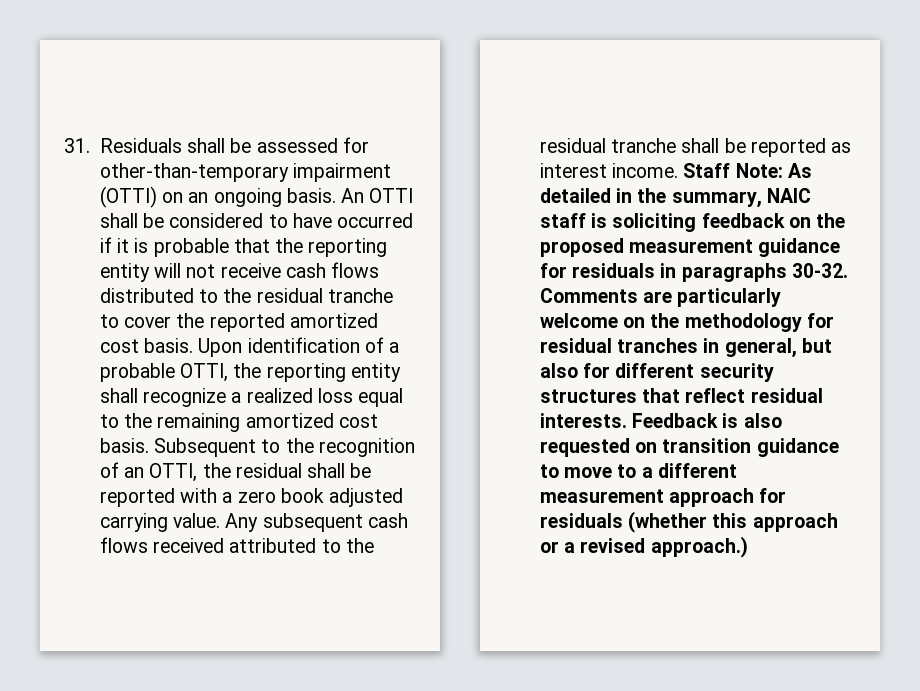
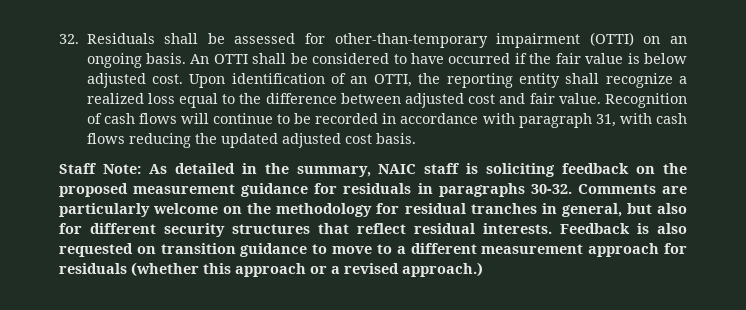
[64,138,90,153] 31. -> [59,34,79,44] 32.
[117,238,388,257] [99,262,380,282] [99,288,393,303] [99,313,378,332] [99,338,194,353] it is probable that the reporting entity will not receive cash flows distributed to the residual tranche to cover the reported amortized cost basis. -> [529,53,687,64] [86,73,183,88] the fair value is below adjusted cost.
[389,342,400,353] [99,363,175,382] a probable -> [350,76,368,84] an
[157,413,378,432] [99,438,415,457] [99,462,372,482] [99,488,404,507] [99,513,408,532] [99,537,374,553] [539,138,852,157] [539,163,679,178] remaining amortized cost basis. Subsequent to the recognition of an OTTI, the residual shall be reported with a zero book adjusted carrying value. Any subsequent cash flows received attributed to the residual tranche shall be reported as interest income. -> [265,93,688,108] [86,113,687,128] [86,133,416,148] difference between adjusted cost and fair value. Recognition of cash flows will continue to be recorded in accordance with paragraph 31, with cash flows reducing the updated adjusted cost basis. //

